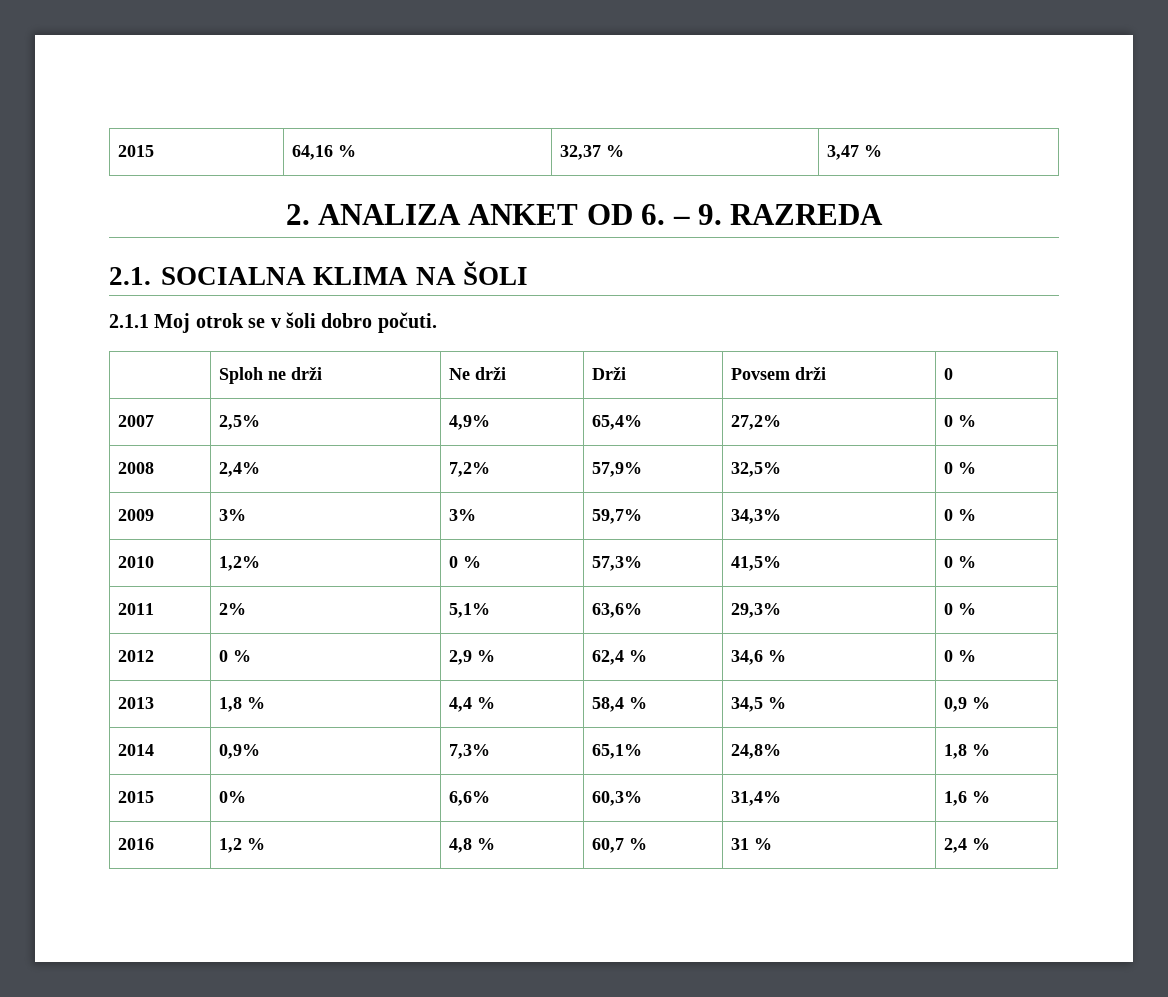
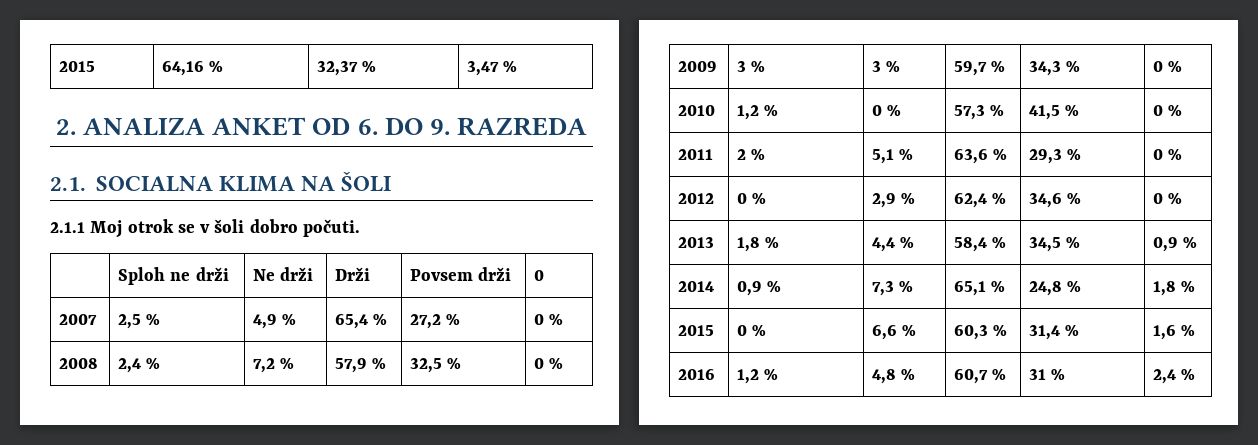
[672,216,690,225] – -> [384,117,423,135] DO
[218,415,260,430] [448,415,490,430] [591,415,642,430] [730,415,781,430] [943,415,976,427] [117,462,154,474] [218,462,260,477] [448,462,490,477] [591,462,642,477] [730,462,781,477] [943,462,976,474] [117,509,154,521] [218,509,246,521] [448,509,476,521] [591,509,642,524] [730,509,781,524] 2,5% | 4,9% | 65,4% | 27,2% | 0 % // 2008 | 2,4% | 7,2% | 57,9% | 32,5% | 0 % // 2009 | 3% | 3% | 59,7% | 34,3% -> [118,314,161,329] [253,314,297,329] [335,314,388,329] [410,314,461,329] [534,314,564,325] [59,358,99,369] [118,358,161,373] [253,358,295,373] [335,358,387,373] [410,358,462,373] [534,358,564,369] [678,61,718,72] [737,61,766,72] [872,61,901,72] [954,61,1006,76] [1029,61,1081,76] 2,5 % | 4,9 % | 65,4 % | 27,2 % | 0 % // 2008 | 2,4 % | 7,2 % | 57,9 % | 32,5 % | 0 % // 2009 | 3 % | 3 % | 59,7 % | 34,3 %
[218,556,260,571] [448,556,481,568] [591,556,642,571] [730,556,781,571] 1,2% | 0 % | 57,3% | 41,5% -> [737,105,779,120] [872,105,902,116] [954,105,1005,120] [1029,105,1080,120] 1,2 % | 0 % | 57,3 % | 41,5 %
[218,603,246,615] [448,603,490,618] [591,603,642,618] [730,603,781,618] 2% | 5,1% | 63,6% | 29,3% -> [737,149,766,160] [872,149,914,164] [954,149,1008,164] [1029,149,1082,164] 2 % | 5,1 % | 63,6 % | 29,3 %
[218,744,260,759] [448,744,490,759] [591,744,642,759] [730,744,781,759] [943,744,990,759] [117,791,154,803] [218,791,246,803] [448,791,490,806] [591,791,642,806] [730,791,781,806] 0,9% | 7,3% | 65,1% | 24,8% | 1,8 % // 2015 | 0% | 6,6% | 60,3% | 31,4% -> [737,281,782,296] [872,281,914,296] [954,281,1006,296] [1029,281,1082,296] [1153,281,1196,296] [678,325,715,336] [737,325,767,336] [872,325,917,340] [954,325,1008,340] [1029,325,1080,340] 0,9 % | 7,3 % | 65,1 % | 24,8 % | 1,8 % // 2015 | 0 % | 6,6 % | 60,3 % | 31,4 %

